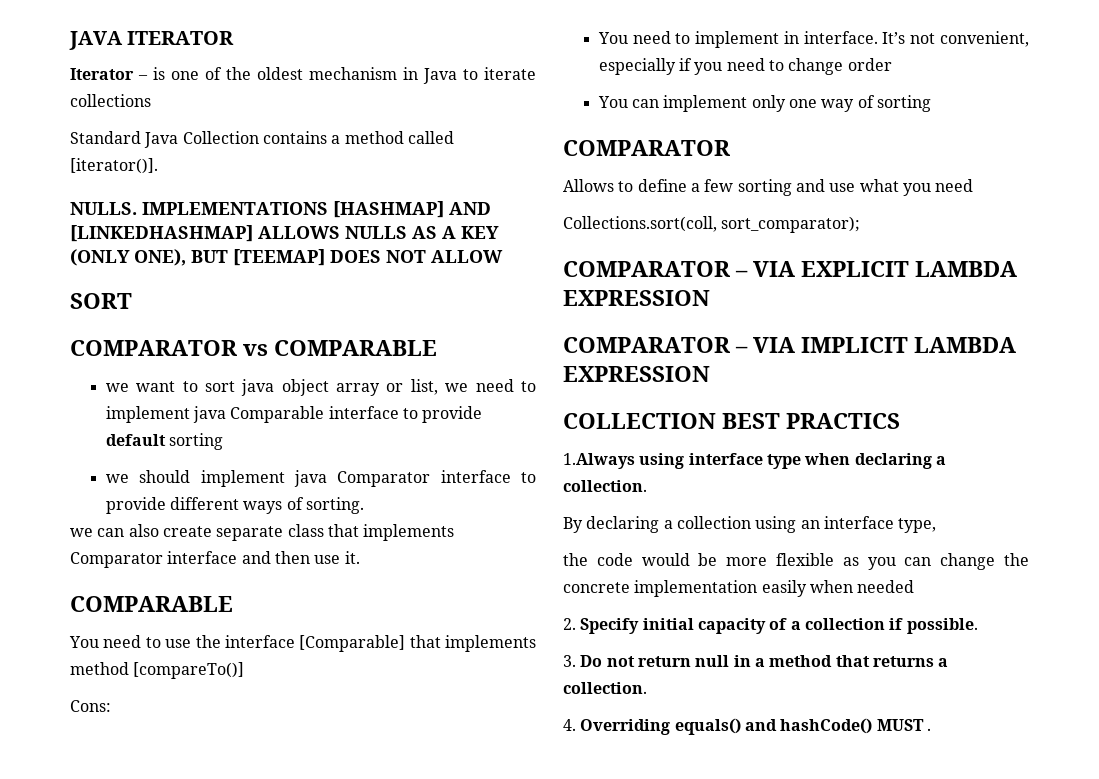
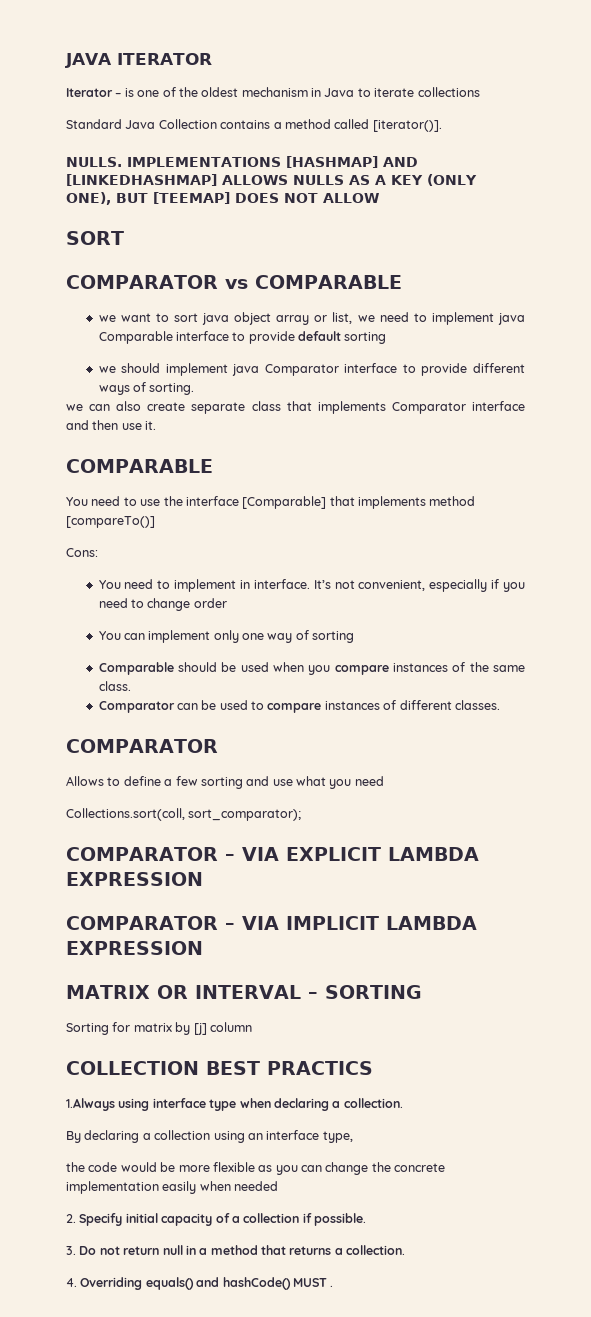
(932, 103) none -> [98,662,525,675] [98,681,131,691] [98,700,500,713] // Comparable should be used when you compare instances of the same class. // Comparator can be used to compare instances of different classes.
(710, 374) none -> [66,985,422,999] [66,1022,252,1035] // MATRIX OR INTERVAL – SORTING // Sorting for matrix by [j] column

